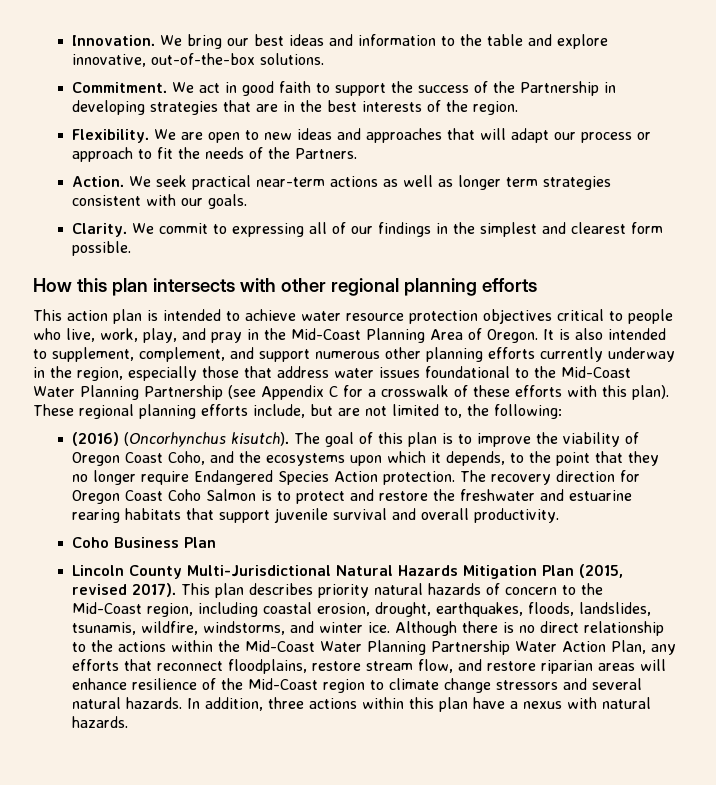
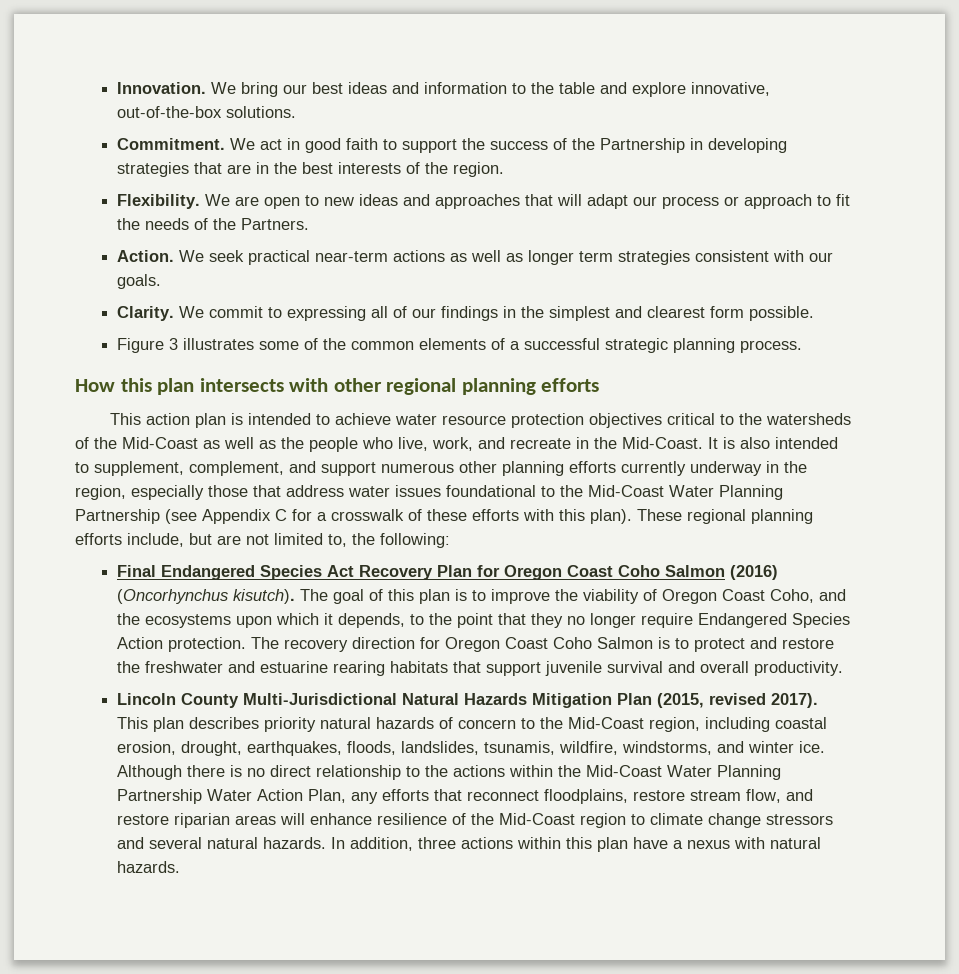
(132, 248) none -> [117,338,803,353] // Figure 3 illustrates some of the common elements of a successful strategic planning process.
[628,309,673,324] [33,328,538,343] people who live, work, play, and pray in the Mid-Coast Planning Area of Oregon. -> [739,413,852,425] [75,437,703,452] the watersheds of the Mid-Coast as well as the people who live, work, and recreate in the Mid-Coast.
(562, 411) none -> [117,565,726,580] Final Endangered Species Act Recovery Plan for Oregon Coast Coho Salmon
[72,537,217,548] // Coho Business Plan -> (844, 668) none

